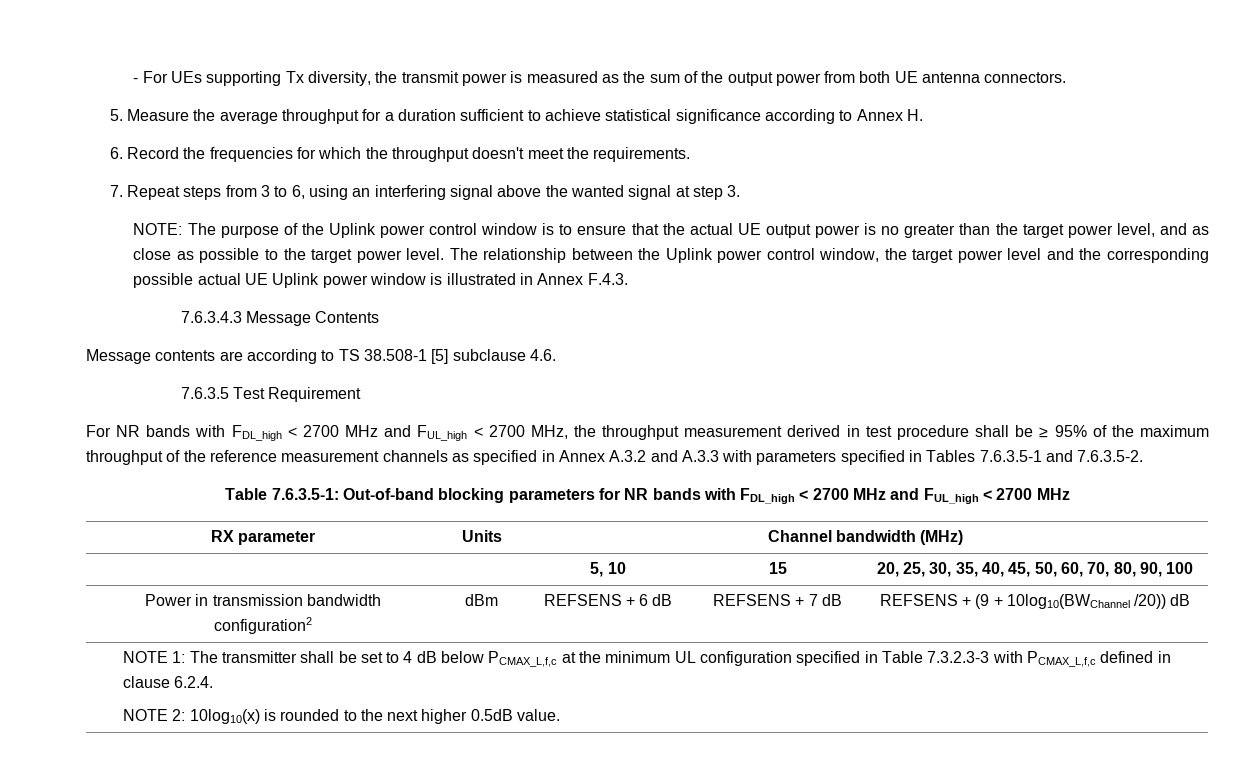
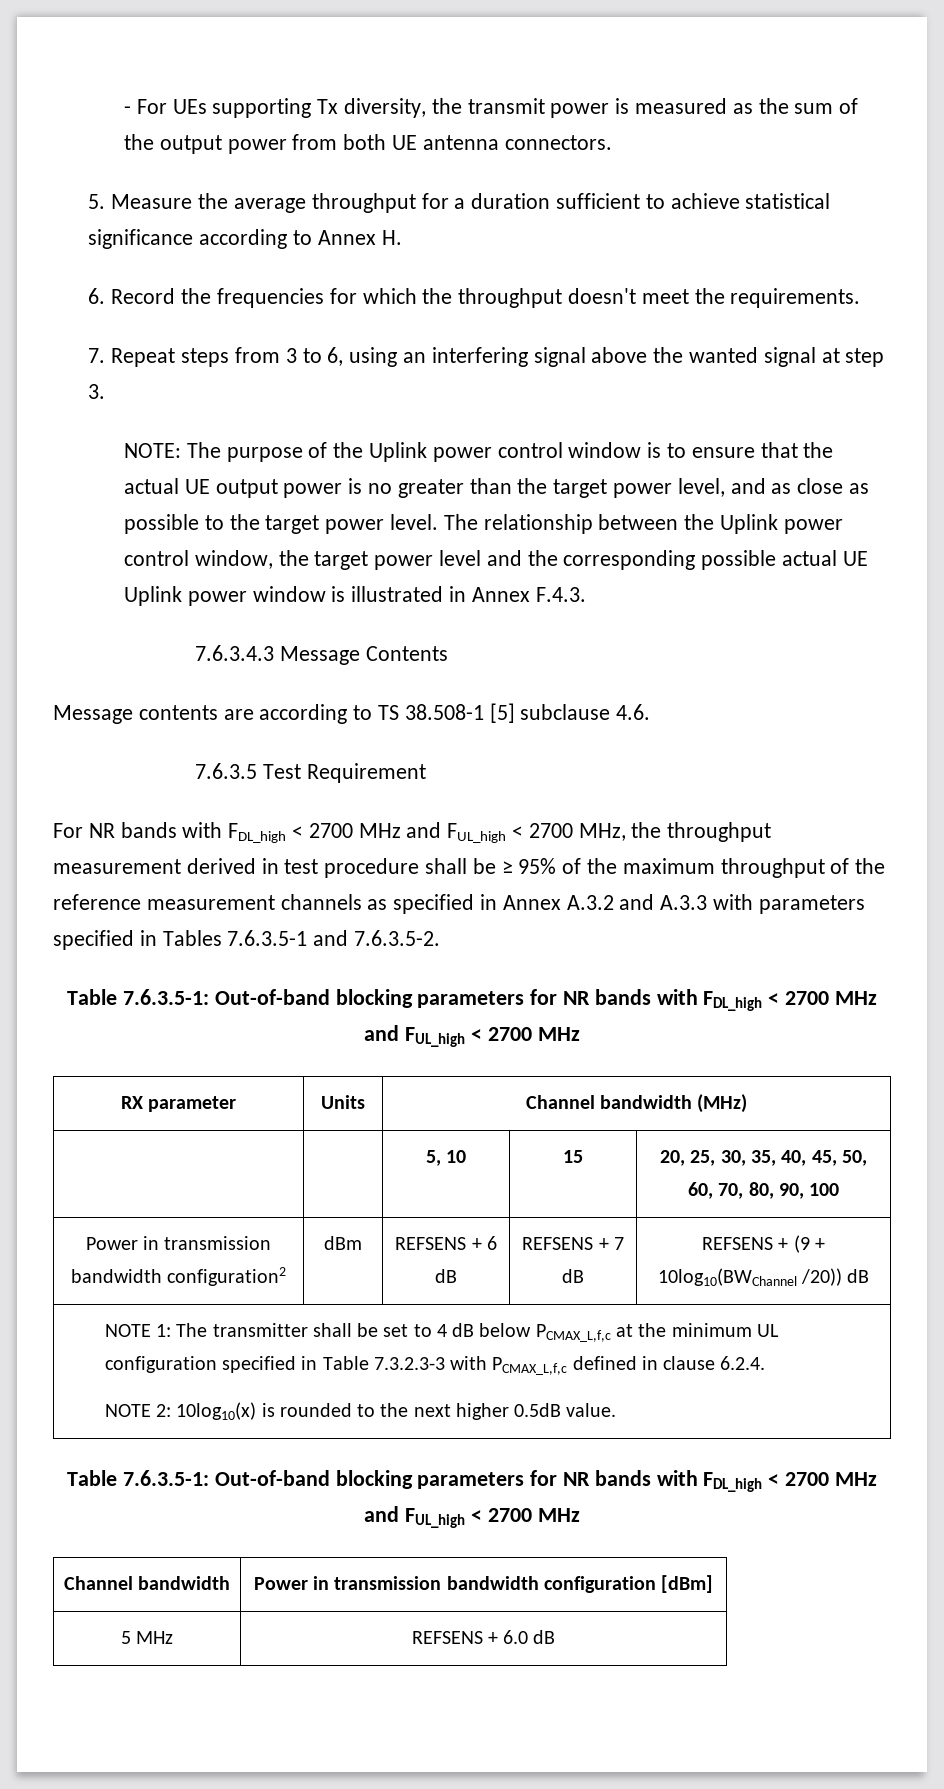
(561, 715) none -> [67,1470,877,1492] [364,1506,580,1528] [63,1576,231,1590] [253,1575,714,1593] [120,1631,174,1644] [411,1630,556,1644] // Table 7.6.3.5-1: Out-of-band blocking parameters for NR bands with FDL_high < 2700 MHz and FUL_high < 2700 MHz // Channel bandwidth | Power in transmission bandwidth configuration [dBm] // 5 MHz | REFSENS + 6.0 dB

